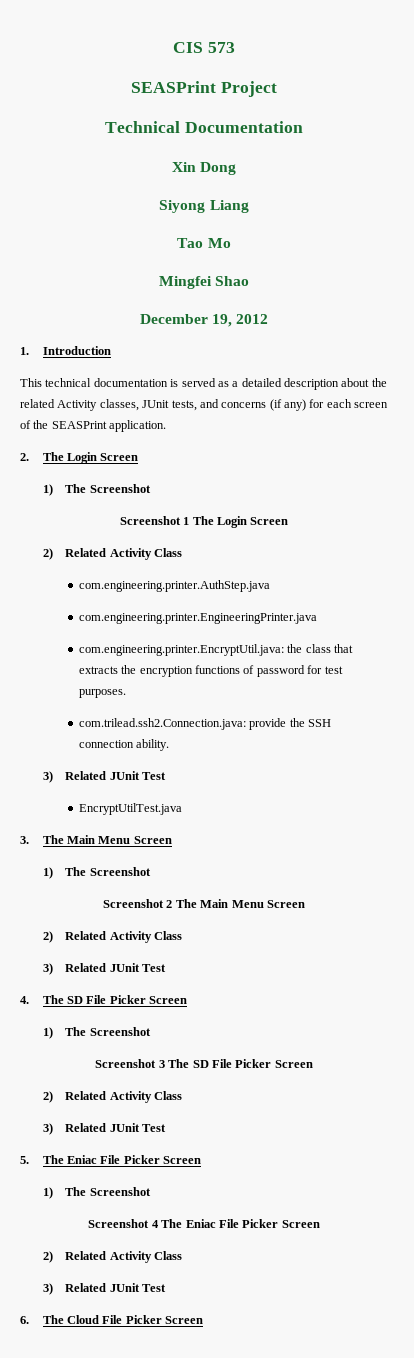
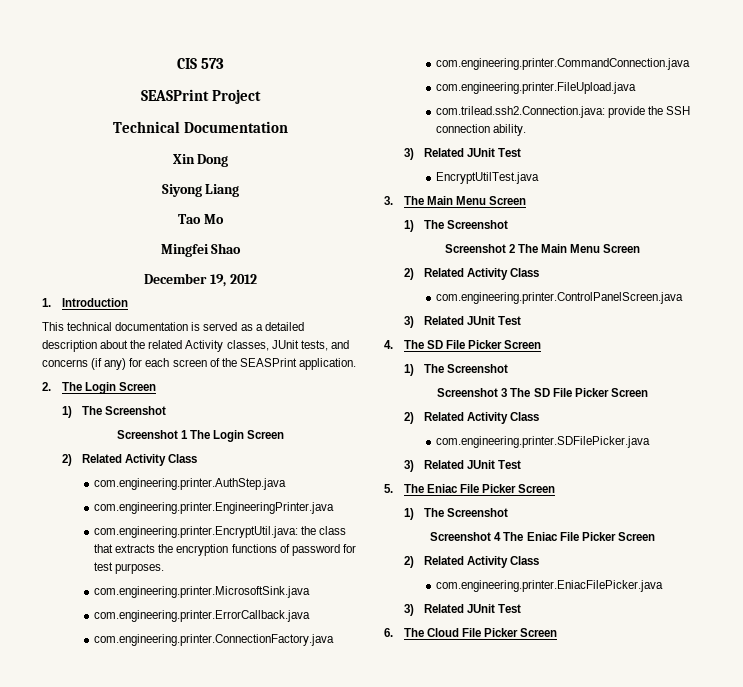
(126, 693) none -> [94,586,311,598] [94,610,311,622] [94,634,335,646] [436,58,691,70] [436,82,637,94] // com.engineering.printer.MicrosoftSink.java // com.engineering.printer.ErrorCallback.java // com.engineering.printer.ConnectionFactory.java // com.engineering.printer.CommandConnection.java // com.engineering.printer.FileUpload.java
(182, 935) none -> [436,292,684,304] // com.engineering.printer.ControlPanelScreen.java
(182, 1095) none -> [436,436,651,448] // com.engineering.printer.SDFilePicker.java
(182, 1255) none -> [436,580,664,592] // com.engineering.printer.EniacFilePicker.java

